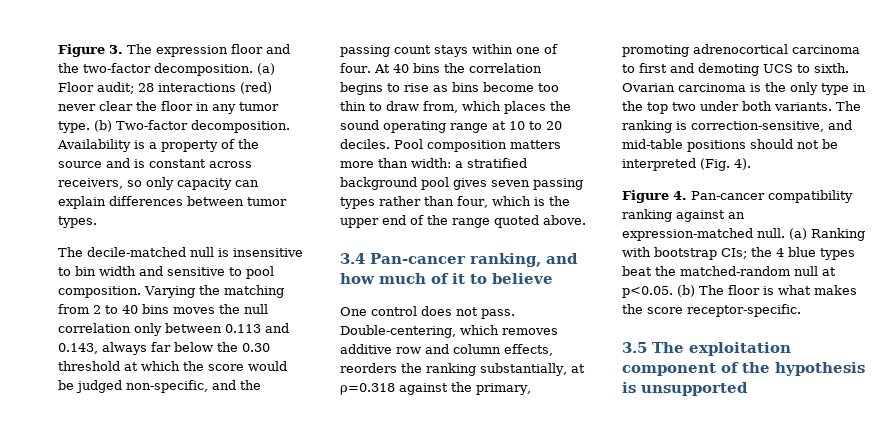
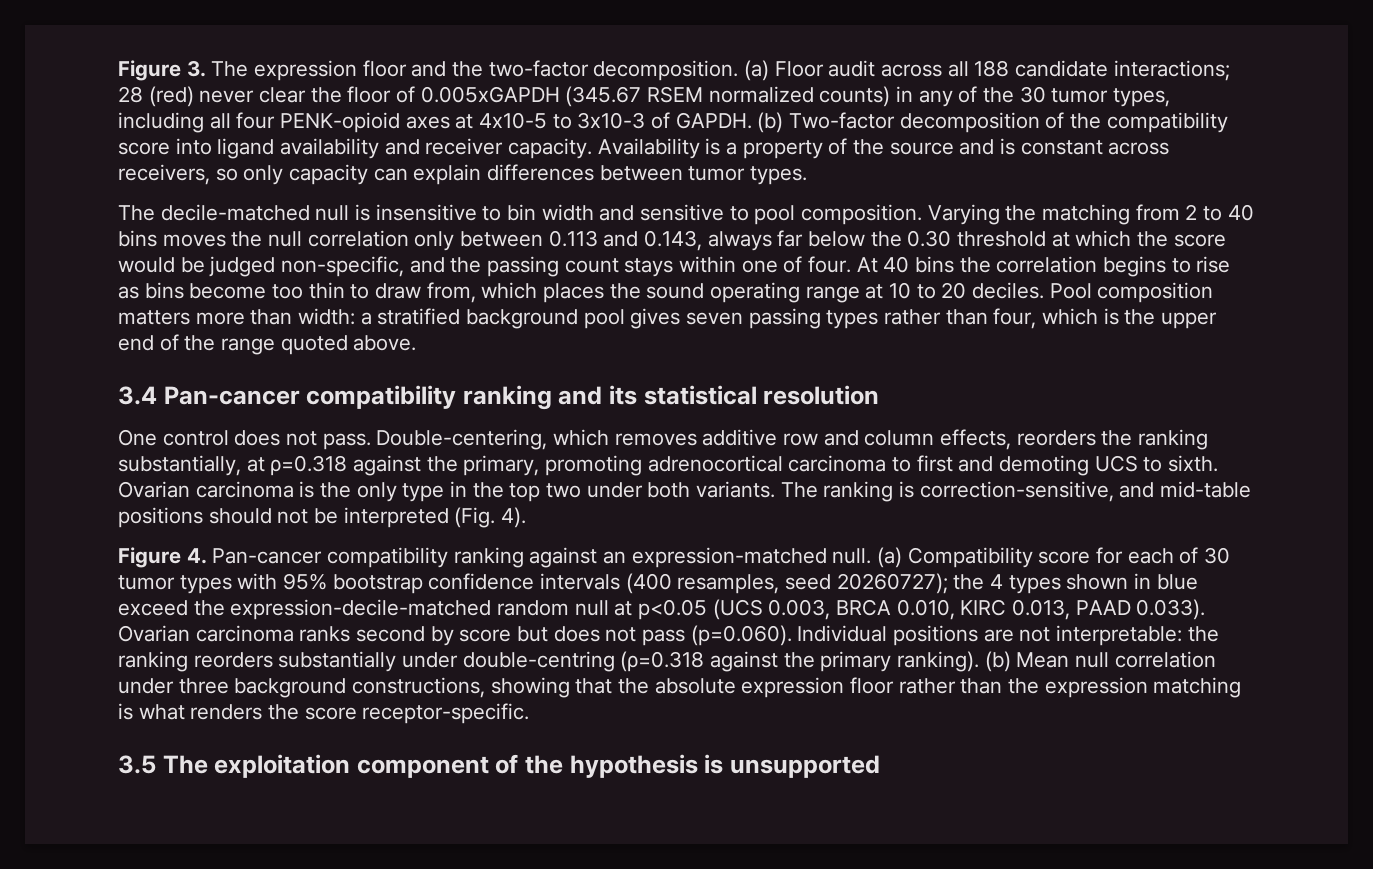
[97,82,236,94] audit; 28 interactions -> [828,60,1230,81] [118,86,143,103] audit across all 188 candidate interactions; 28
[196,102,279,114] [58,120,290,133] in any tumor type. (b) Two-factor decomposition. -> [396,86,1171,107] [118,112,1228,133] [118,138,593,159] of 0.005xGAPDH (345.67 RSEM normalized counts) in any of the 30 tumor types, including all four PENK-opioid axes at 4x10-5 to 3x10-3 of GAPDH. (b) Two-factor decomposition of the compatibility score into ligand availability and receiver capacity.
[470,253,578,267] [340,273,553,284] ranking, and how much of it to believe -> [306,385,880,410] compatibility ranking and its statistical resolution
[811,228,865,241] [622,247,855,260] [622,266,836,276] [622,285,760,298] Ranking with bootstrap CIs; the 4 blue types beat the matched-random null at p<0.05. (b) The floor -> [907,547,1231,568] [118,573,1198,594] [118,599,1206,620] [118,625,1219,646] [118,651,1216,672] [118,677,1242,698] Compatibility score for each of 30 tumor types with 95% bootstrap confidence intervals (400 resamples, seed 20260727); the 4 types shown in blue exceed the expression-decile-matched random null at p<0.05 (UCS 0.003, BRCA 0.010, KIRC 0.013, PAAD 0.033). Ovarian carcinoma ranks second by score but does not pass (p=0.060). Individual positions are not interpretable: the ranking reorders substantially under double-centring (ρ=0.318 against the primary ranking). (b) Mean null correlation under three background constructions, showing that the absolute expression floor rather than the expression matching
[814,285,857,295] makes -> [190,704,263,720] renders

